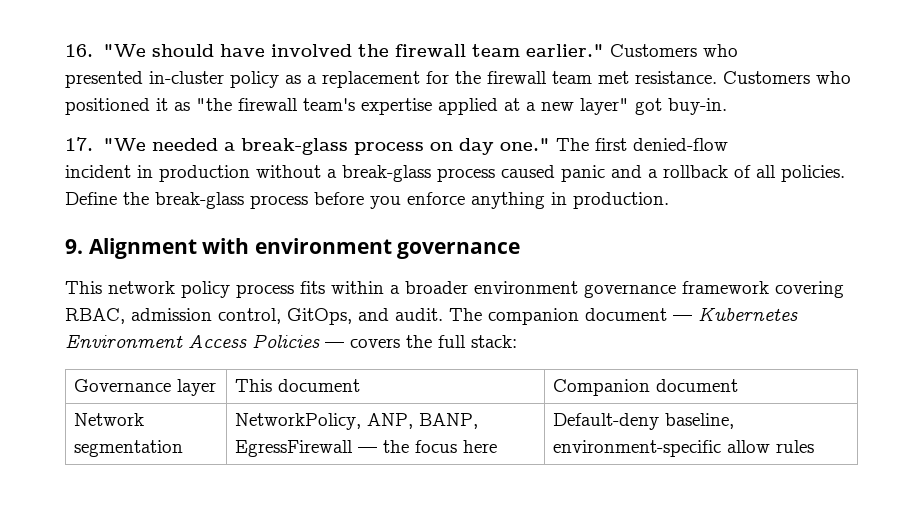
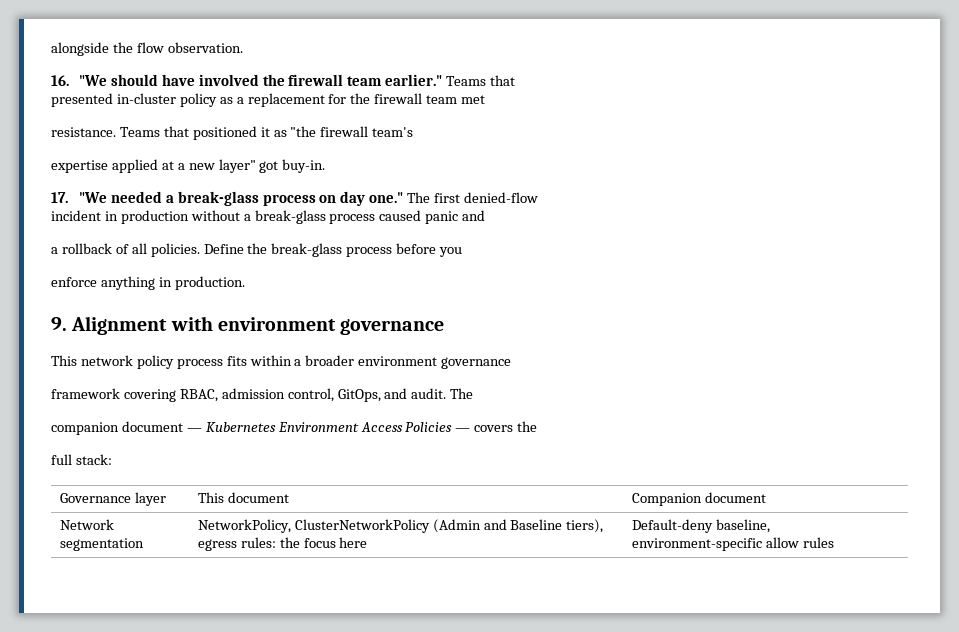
(65, 50) none -> [51,42,243,56] alongside the flow observation. //
[609,44,738,57] Customers who -> [446,75,516,86] Teams that
[635,71,851,84] resistance. Customers who -> [51,126,189,137] // resistance. Teams that
(355, 104) none -> (414, 132) //
(642, 171) none -> (486, 215) //
(401, 202) none -> (463, 252) //
(676, 291) none -> (512, 363) //
(482, 314) none -> (474, 393) //
(432, 341) none -> (538, 426) //
[366,413,478,429] [234,440,377,457] ANP, BANP, EgressFirewall — -> [294,519,604,533] [197,537,276,551] ClusterNetworkPolicy (Admin and Baseline tiers), egress rules:

